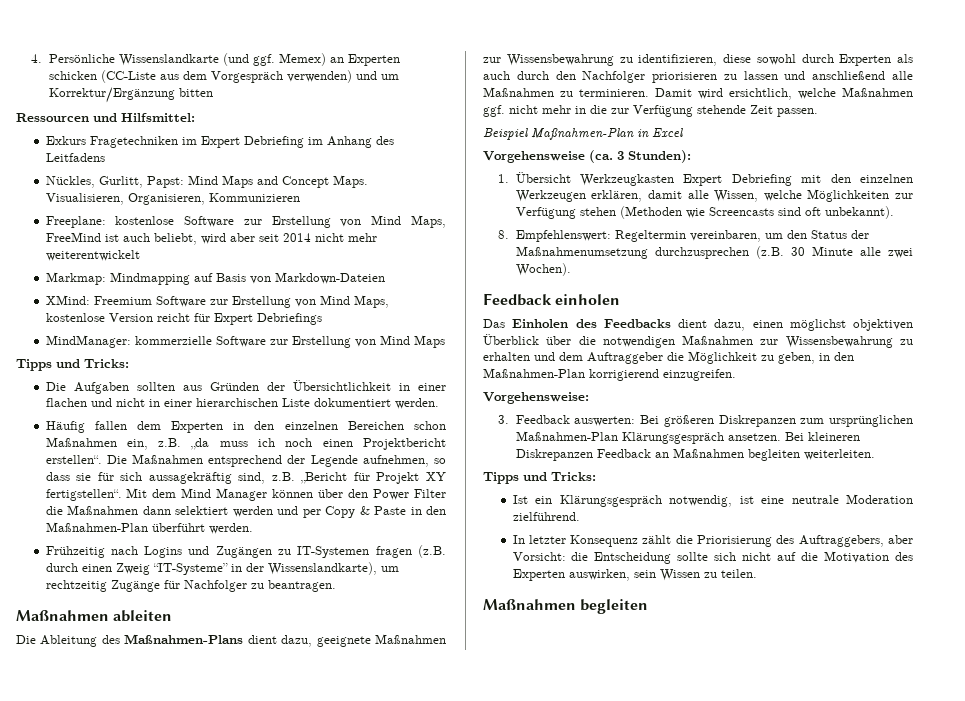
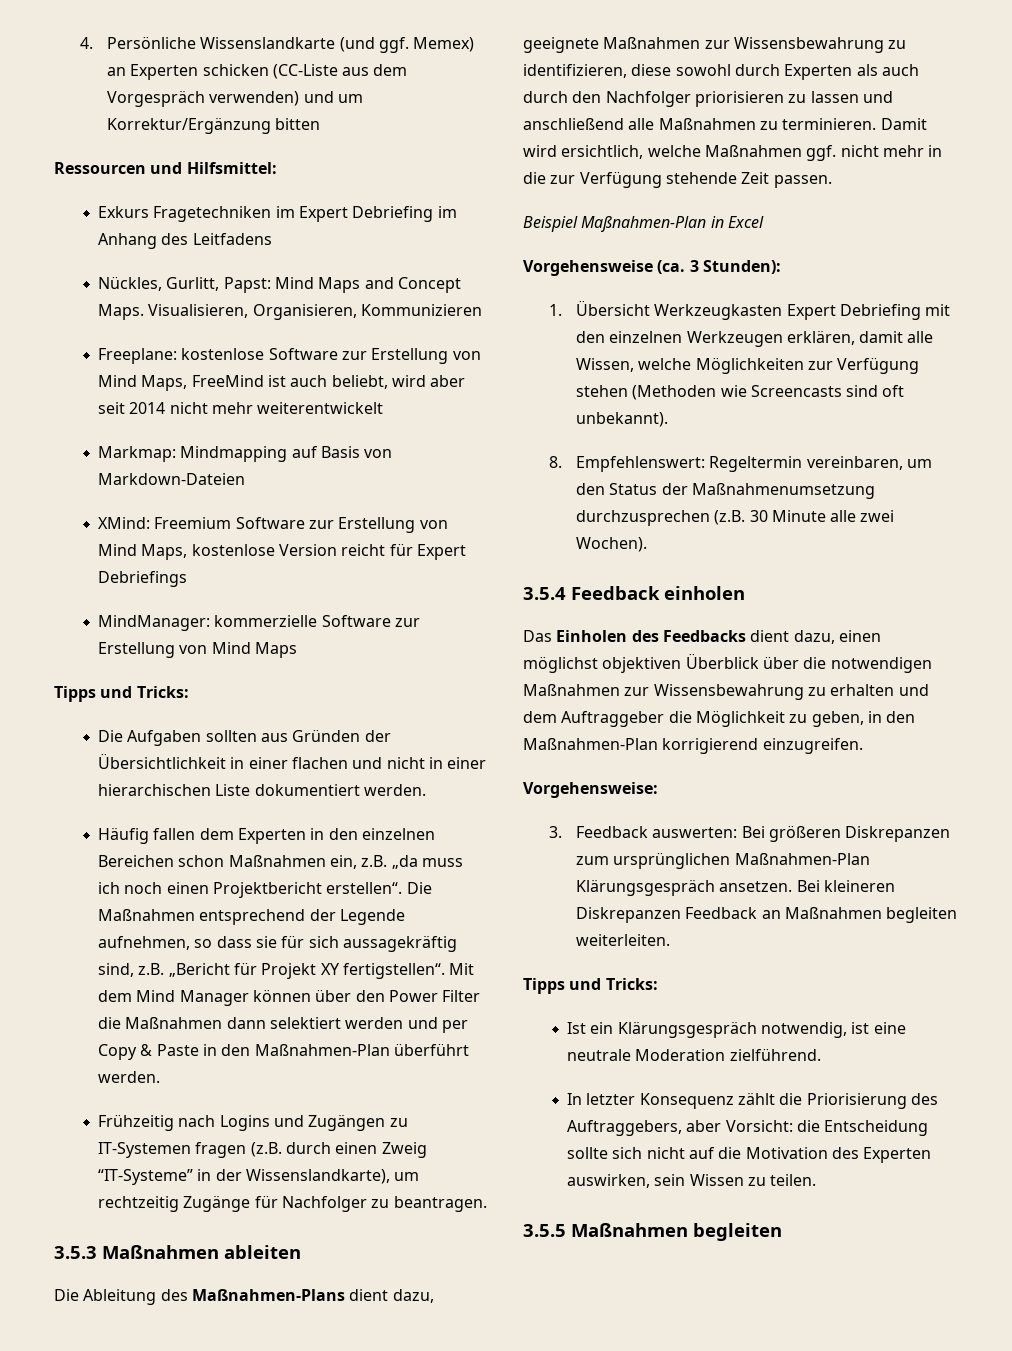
(336, 586) none -> [54,1246,97,1259] 3.5.3
(571, 269) none -> [523,587,566,600] 3.5.4
(757, 573) none -> [523,1224,566,1237] 3.5.5

